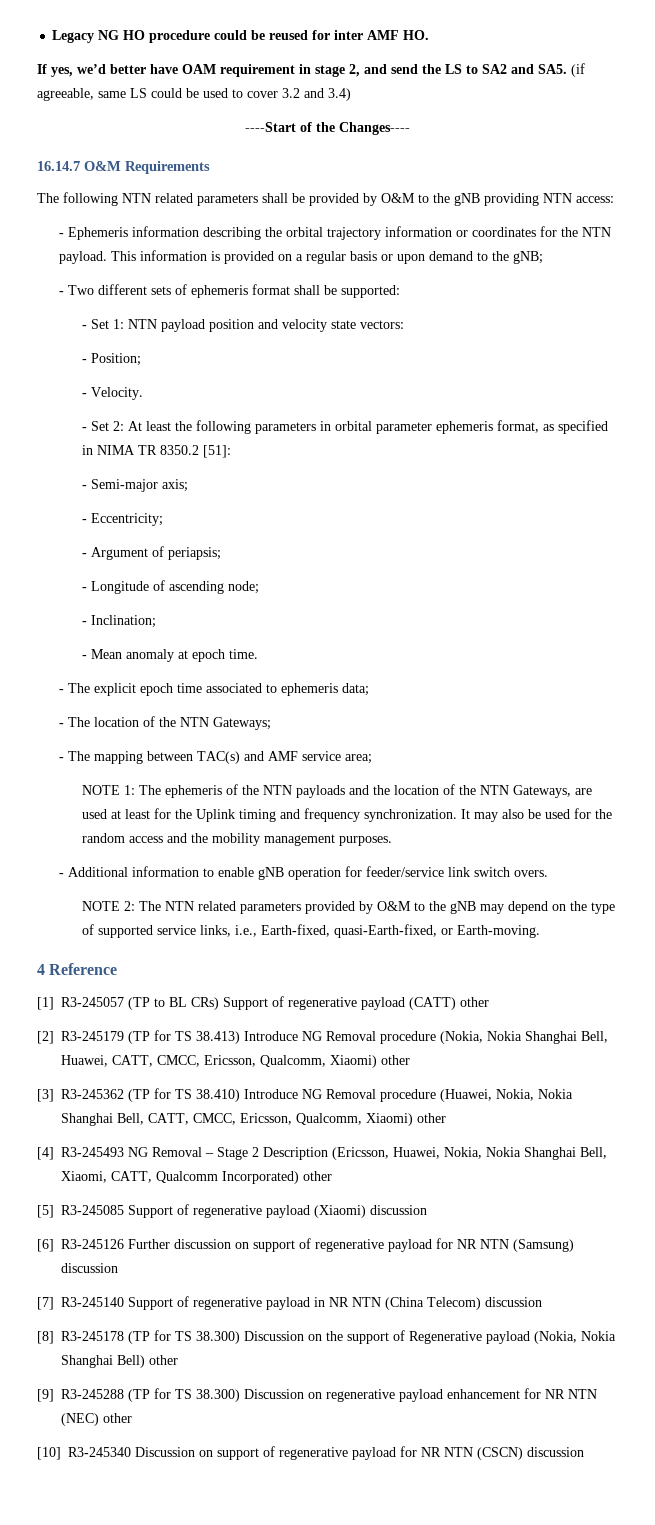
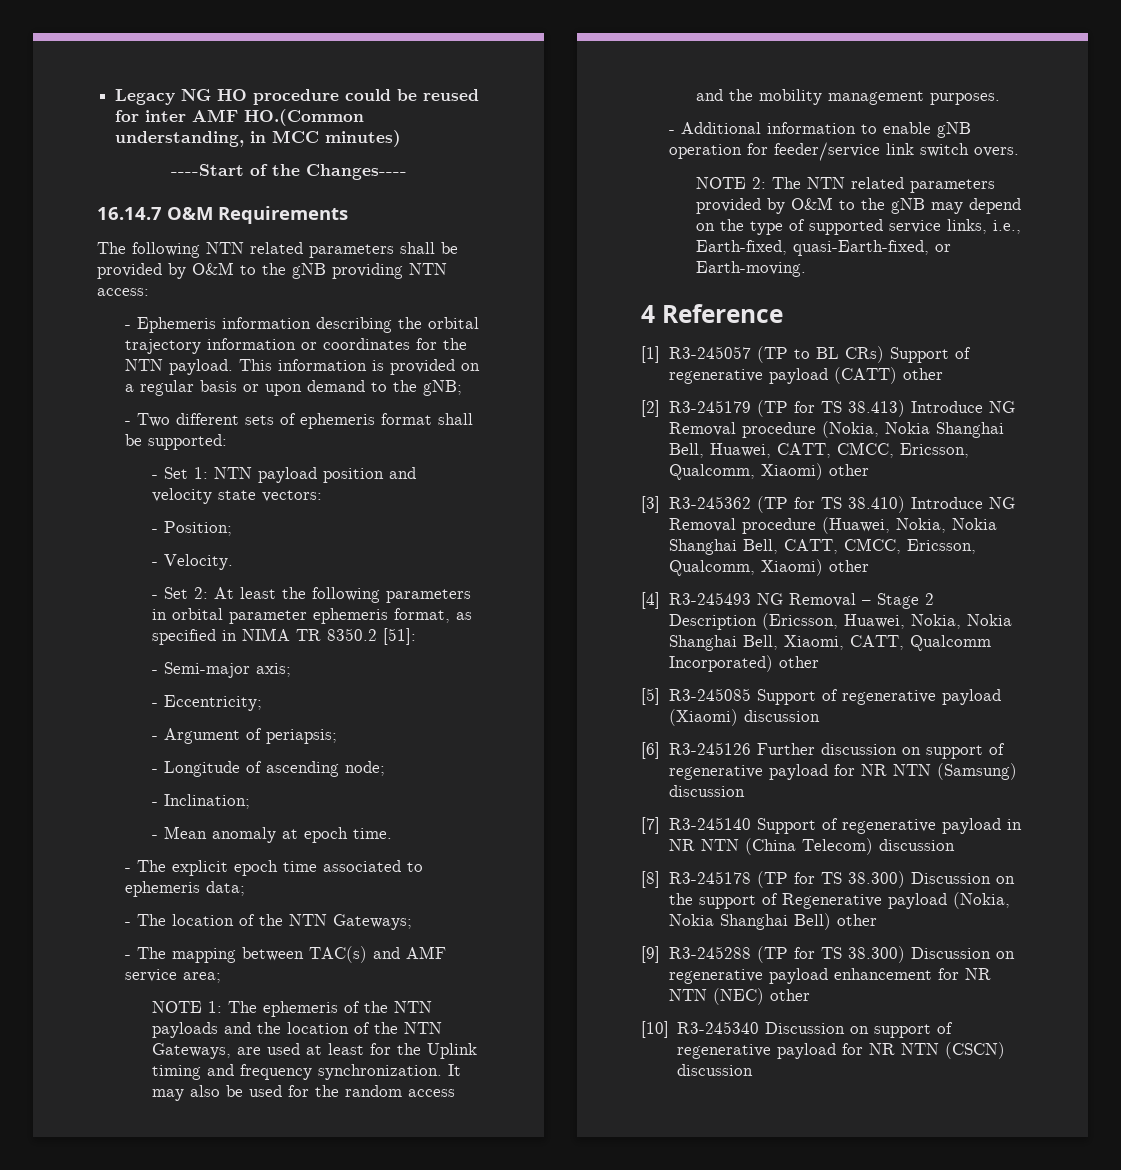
[403,30,430,40] [37,63,585,77] [37,88,351,101] HO. // If yes, we’d better have OAM requirement in stage 2, and send the LS to SA2 and SA5. (if agreeable, same LS could be used to cover 3.2 and 3.4) -> [244,109,365,126] [115,130,402,147] HO.(Common understanding, in MCC minutes)

